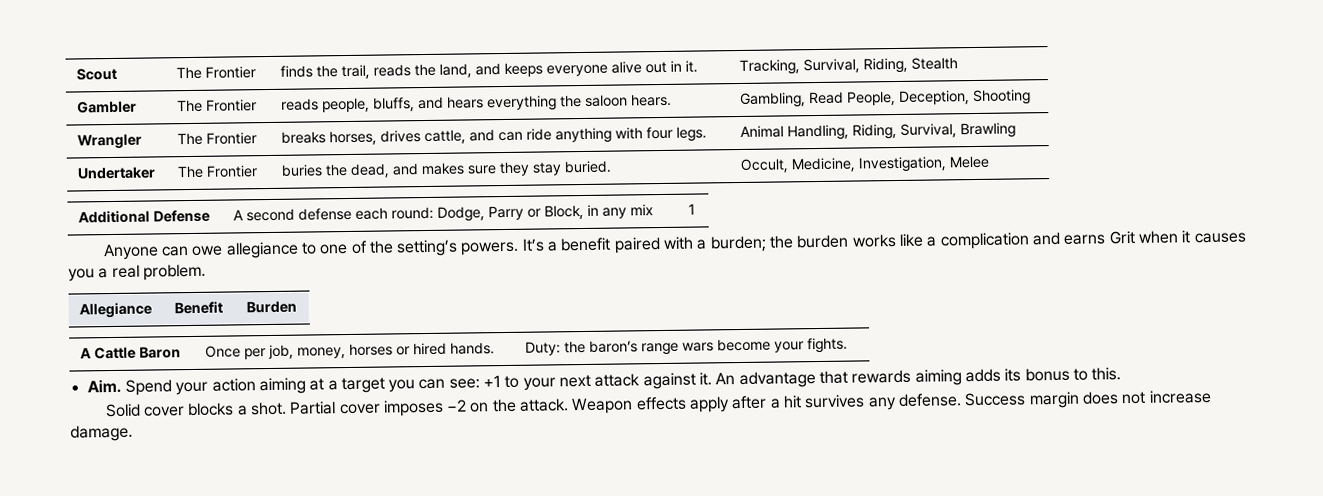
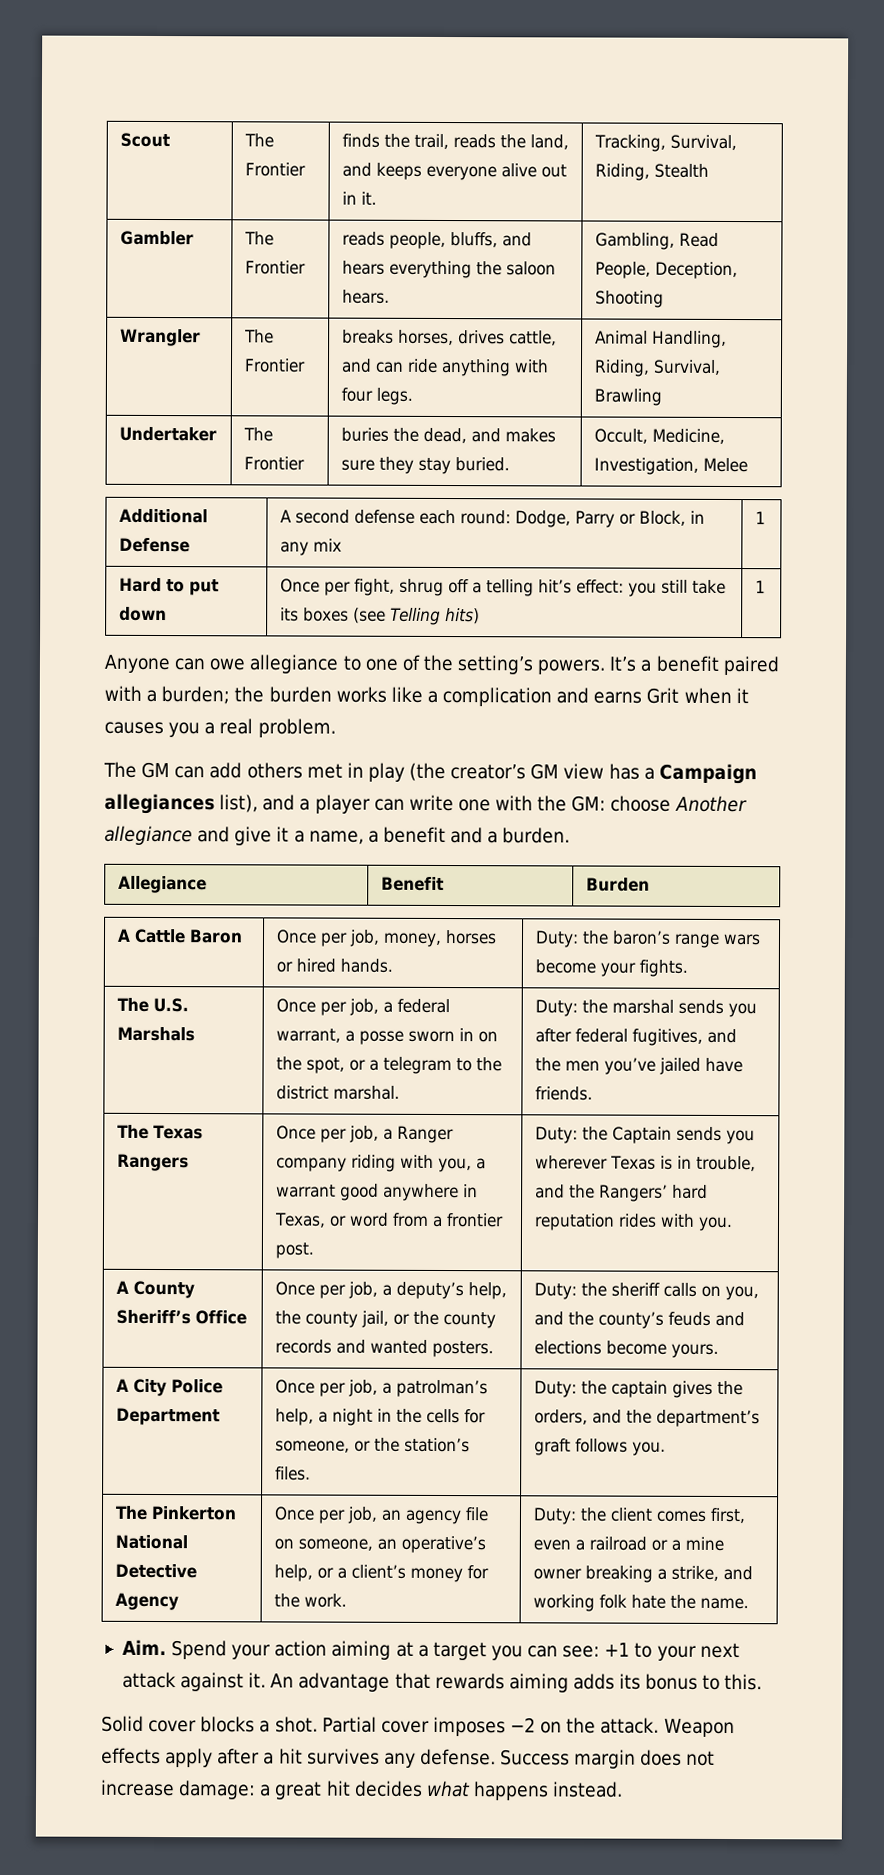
(696, 209) none -> [118,577,219,596] [118,606,167,622] [279,578,726,597] [279,607,480,625] [754,580,766,594] // Hard to put down | Once per fight, shrug off a telling hit’s effect: you still take its boxes (see Telling hits) | 1
(206, 272) none -> [103,761,757,785] [104,793,747,815] [104,825,571,846] // The GM can add others met in play (the creator’s GM view has a Campaign allegiances list), and a player can write one with the GM: choose Another allegiance and give it a name, a benefit and a burden.
(849, 345) none -> [116,997,189,1013] [116,1026,195,1042] [275,998,450,1016] [275,1028,498,1045] [275,1056,502,1075] [275,1085,400,1100] [534,999,757,1018] [534,1028,737,1046] [534,1057,743,1075] [534,1086,593,1101] [116,1124,203,1140] [116,1153,189,1172] [275,1125,454,1144] [275,1154,486,1173] [275,1183,478,1202] [273,1212,504,1228] [274,1242,314,1259] [534,1126,755,1145] [534,1155,756,1172] [534,1184,708,1202] [533,1213,733,1232] [115,1280,195,1299] [115,1309,247,1325] [274,1281,507,1300] [274,1310,496,1329] [274,1339,494,1358] [533,1282,759,1301] [533,1311,745,1329] [533,1340,719,1358] [115,1378,223,1397] [115,1407,220,1426] [274,1379,488,1398] [274,1408,486,1426] [274,1437,470,1453] [274,1466,311,1481] [533,1380,743,1398] [533,1409,760,1428] [533,1438,666,1456] [114,1505,237,1521] [114,1534,188,1550] [114,1563,197,1579] [114,1592,179,1611] [273,1506,489,1525] [273,1535,486,1554] [273,1564,489,1583] [273,1593,347,1608] [532,1507,746,1525] [532,1536,724,1551] [532,1565,753,1583] [532,1594,749,1612] // The U.S. Marshals | Once per job, a federal warrant, a posse sworn in on the spot, or a telegram to the district marshal. | Duty: the marshal sends you after federal fugitives, and the men you’ve jailed have friends. // The Texas Rangers | Once per job, a Ranger company riding with you, a warrant good anywhere in Texas, or word from a frontier post. | Duty: the Captain sends you wherever Texas is in trouble, and the Rangers’ hard reputation rides with you. // A County Sheriff’s Office | Once per job, a deputy’s help, the county jail, or the county records and wanted posters. | Duty: the sheriff calls on you, and the county’s feuds and elections become yours. // A City Police Department | Once per job, a patrolman’s help, a night in the cells for someone, or the station’s files. | Duty: the captain gives the orders, and the department’s graft follows you. // The Pinkerton National Detective Agency | Once per job, an agency file on someone, an operative’s help, or a client’s money for the work. | Duty: the client comes first, even a railroad or a mine owner breaking a strike, and working folk hate the name.
[70,424,133,442] damage. -> [178,1780,624,1801] damage: a great hit decides what happens instead.

